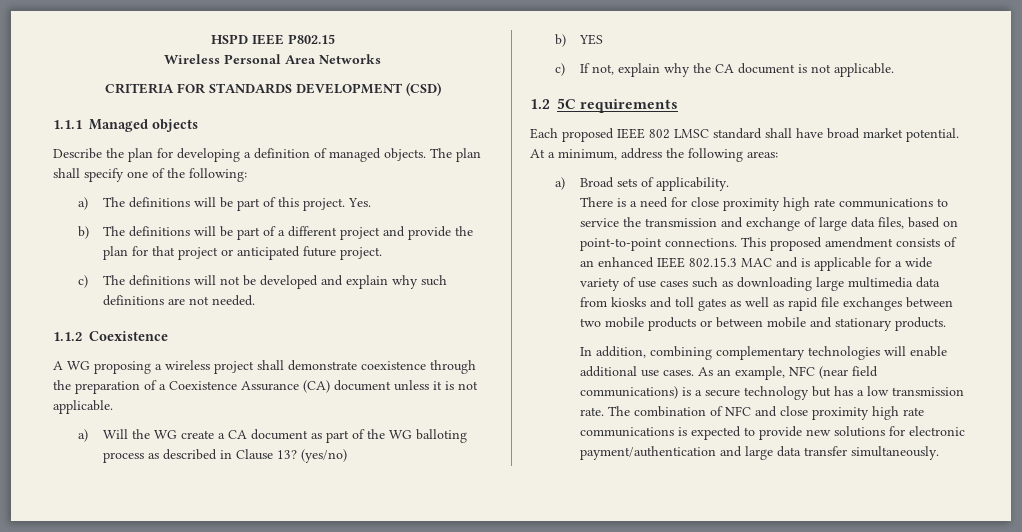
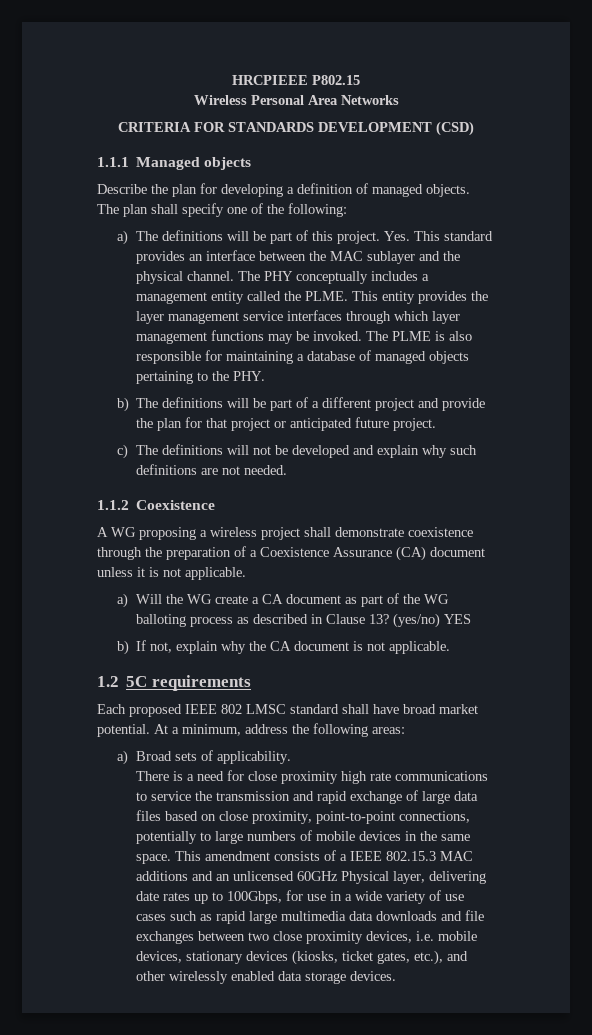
[210,34,284,45] HSPD IEEE -> [232,75,308,85] HRCPIEEE
(371, 202) none -> [414,231,494,241] [136,250,461,264] [136,271,430,284] [136,291,489,304] [136,310,461,324] [136,330,473,344] [136,350,470,364] [136,371,266,384] This standard provides an interface between the MAC sublayer and the physical channel. The PHY conceptually includes a management entity called the PLME. This entity provides the layer management service interfaces through which layer management functions may be invoked. The PLME is also responsible for maintaining a database of managed objects pertaining to the PHY.
[554,34,566,47] // b) -> (441, 620) none
[554,63,565,76] c) -> [116,640,129,655] b)
(743, 222) none -> [317,791,348,804] rapid
[877,217,904,229] files, -> [136,810,162,821] files
[579,237,822,251] point-to-point connections. This proposed -> [219,811,471,824] [136,830,471,844] [136,851,202,864] close proximity, point-to-point connections, potentially to large numbers of mobile devices in the same space. This
[579,257,654,268] an enhanced -> [340,854,348,861] a
[775,257,891,271] and is applicable for -> [136,871,487,884] [136,890,343,904] additions and an unlicensed 60GHz Physical layer, delivering date rates up to 100Gbps, for use in
[736,277,812,291] downloading -> [216,911,247,924] rapid
[579,297,953,311] [579,317,946,331] [579,346,947,360] [579,366,878,380] [579,386,964,400] [579,406,924,420] [579,426,965,440] [579,446,939,460] from kiosks and toll gates as well as rapid file exchanges between two mobile products or between mobile and stationary products. // In addition, combining complementary technologies will enable additional use cases. As an example, NFC (near field communications) is a secure technology but has a low transmission rate. The combination of NFC and close proximity high rate communications is expected to provide new solutions for electronic payment/authentication and large data transfer simultaneously. -> [376,910,485,921] [136,931,478,944] [136,950,469,965] [136,971,397,984] downloads and file exchanges between two close proximity devices, i.e. mobile devices, stationary devices (kiosks, ticket gates, etc.), and other wirelessly enabled data storage devices.

